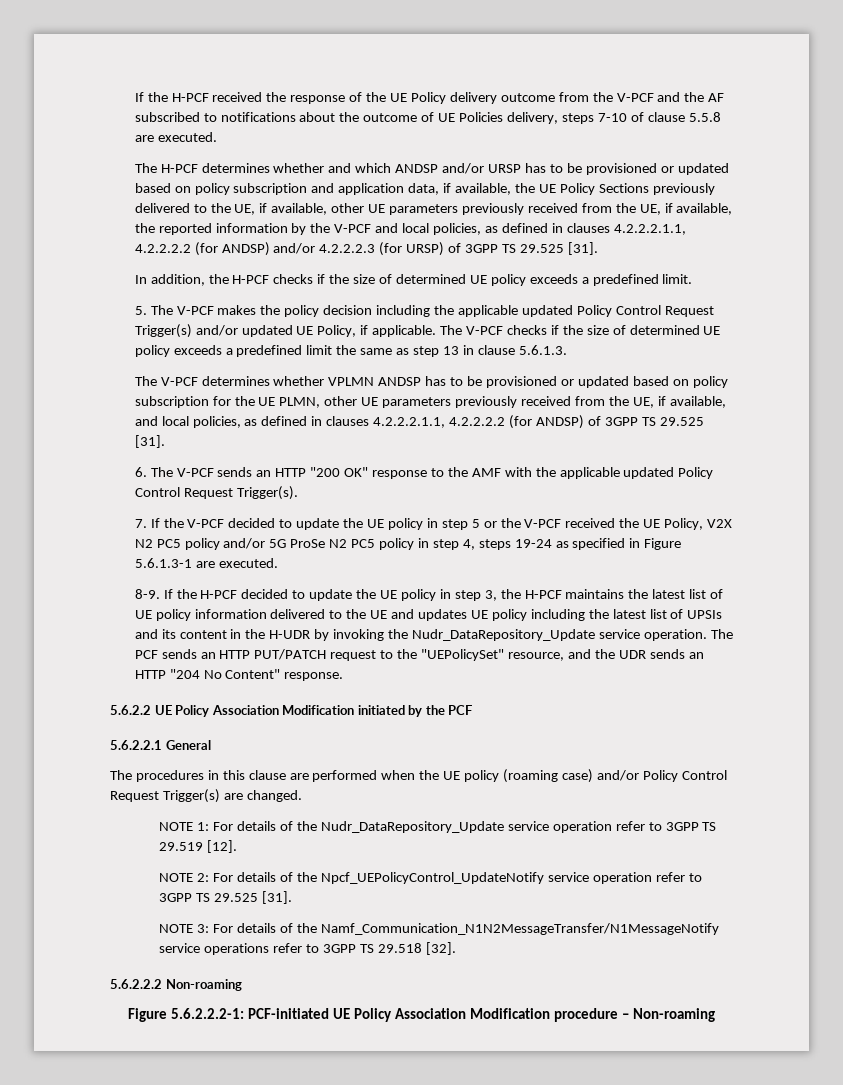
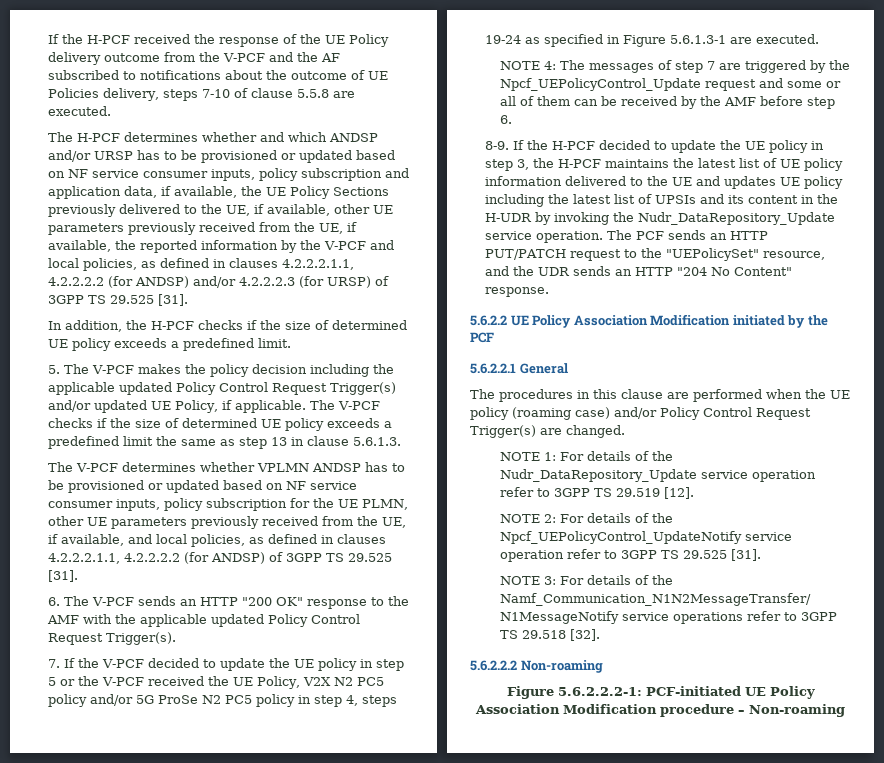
(191, 189) none -> [68,169,256,181] NF service consumer inputs,
(689, 382) none -> [286,481,358,490] [48,499,161,511] NF service consumer inputs,
(278, 563) none -> [500,60,851,73] [500,78,842,91] [500,96,836,109] [500,115,513,124] // NOTE 4: The messages of step 7 are triggered by the Npcf_UEPolicyControl_Update request and some or all of them can be received by the AMF before step 6.

